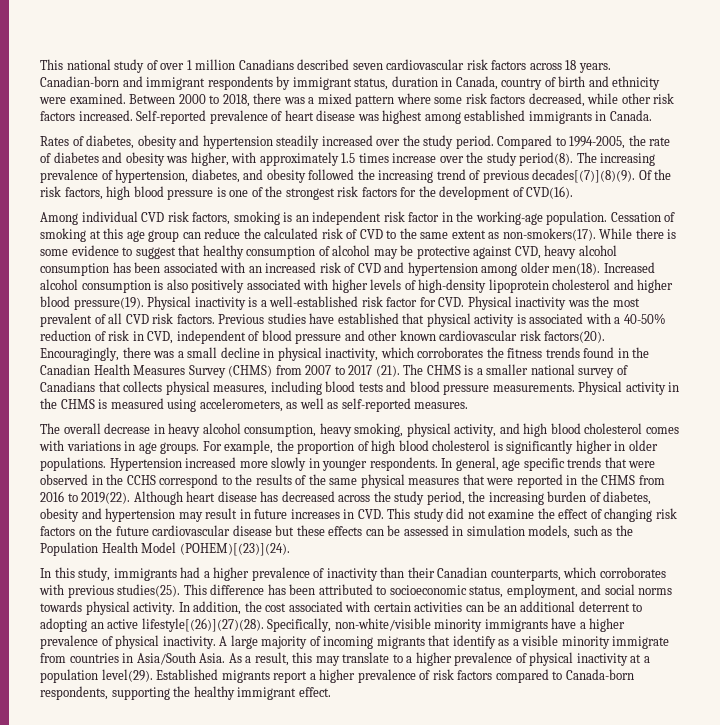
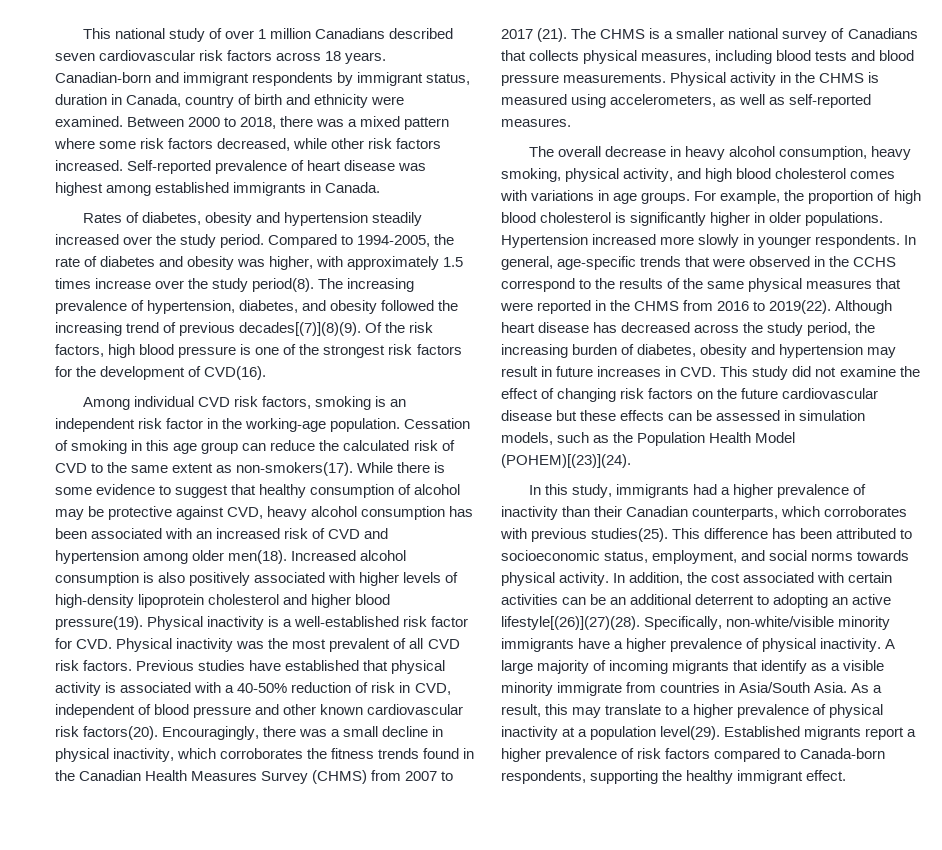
[89,230,101,239] at -> [131,440,143,451] in
[502,458,565,471] age specific -> [557,256,637,270] age-specific

